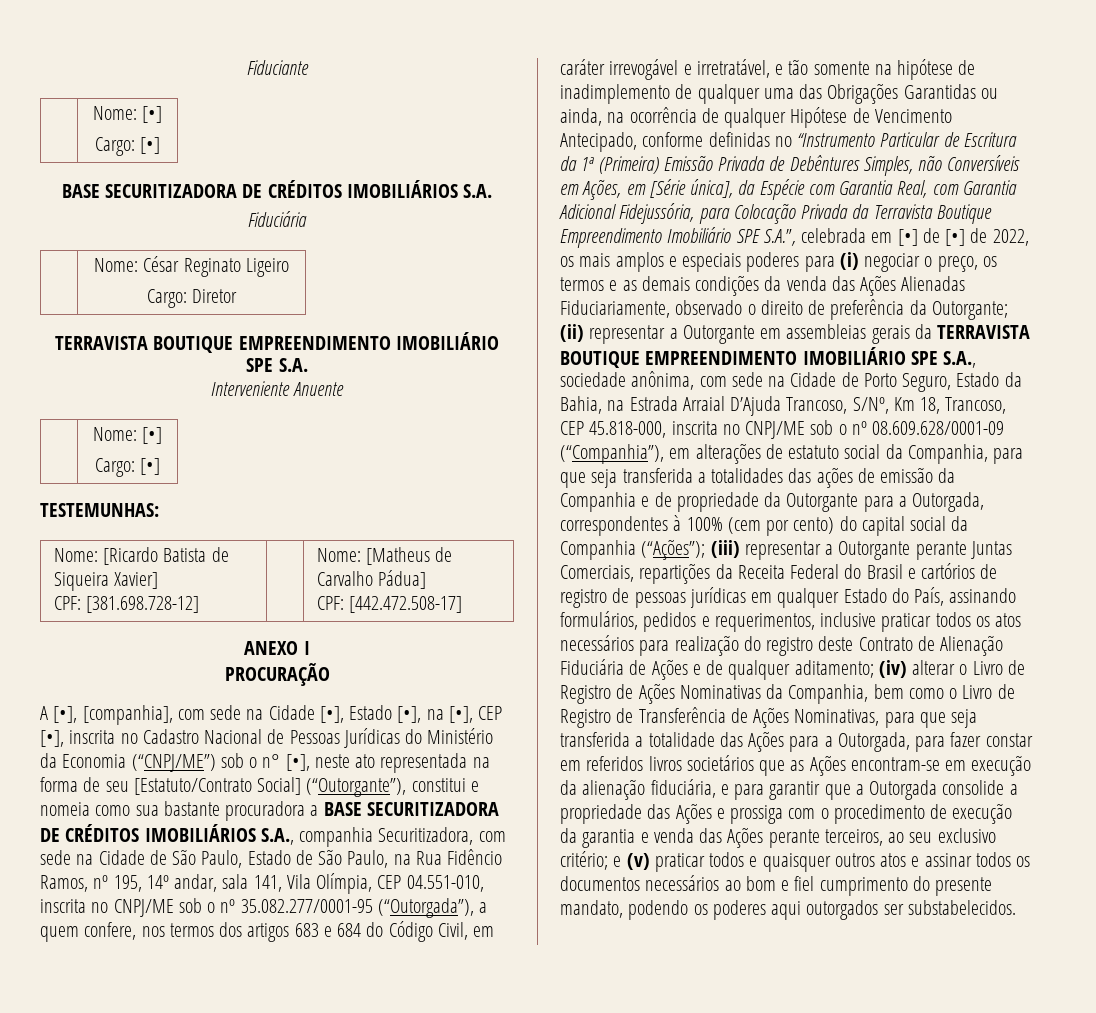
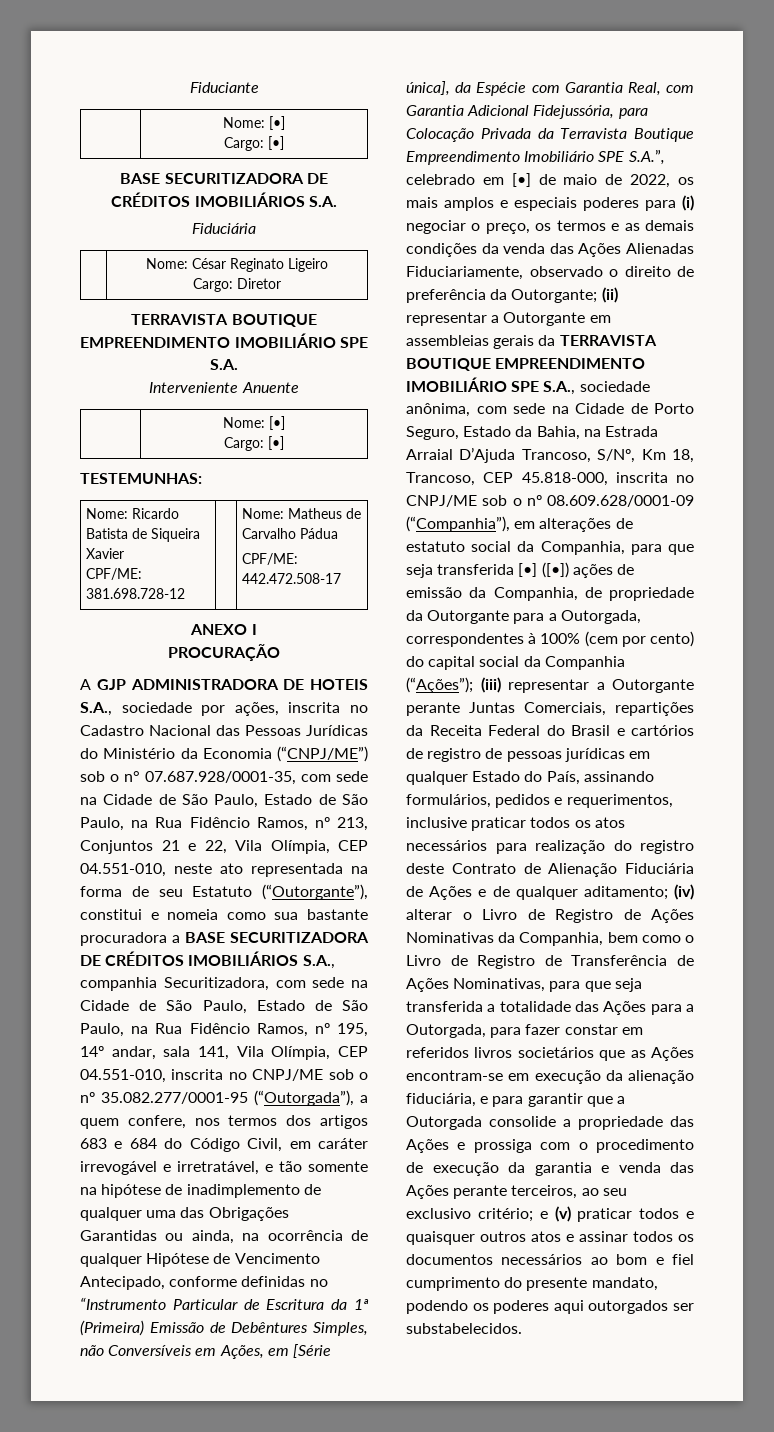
[103,547,159,565] [Ricardo -> [132,508,180,519] Ricardo
[114,572,159,589] [53,596,200,613] [316,547,431,565] Xavier] // CPF: [381.698.728-12] | | Nome: [Matheus -> [86,548,125,559] [86,568,143,580] [86,588,186,599] [242,508,343,519] Xavier // CPF/ME: 381.698.728-12 | | Nome: Matheus
[378,570,427,589] [316,596,463,613] Pádua] // CPF: [442.472.508-17] -> [300,528,339,539] [242,553,299,565] [242,573,342,584] Pádua // CPF/ME: 442.472.508-17
[53,705,503,725] [40,730,64,747] [•], [companhia], com sede na Cidade [•], Estado [•], na [•], CEP [•], -> [96,679,368,690] [80,702,279,716] GJP ADMINISTRADORA DE HOTEIS S.A., sociedade por ações,
[267,729,285,744] de -> [216,725,240,736] das
[285,754,310,771] [•], -> [145,771,368,785] [80,794,368,808] [80,817,368,831] [80,840,368,854] [80,863,166,877] 07.687.928/0001-35, com sede na Cidade de São Paulo, Estado de São Paulo, na Rua Fidêncio Ramos, nº 213, Conjuntos 21 e 22, Vila Olímpia, CEP 04.551-010,
[133,777,302,795] [Estatuto/Contrato Social] -> [192,886,253,897] Estatuto
[718,156,766,171] Privada -> (204, 1327) none
[801,228,867,243] celebrada -> [406,174,475,185] celebrado
[945,229,966,246] [•] -> [563,174,598,185] maio
[697,468,812,483] a totalidades das -> [518,562,569,578] [•] ([•])
[560,492,650,512] Companhia e -> [493,587,578,601] Companhia,

